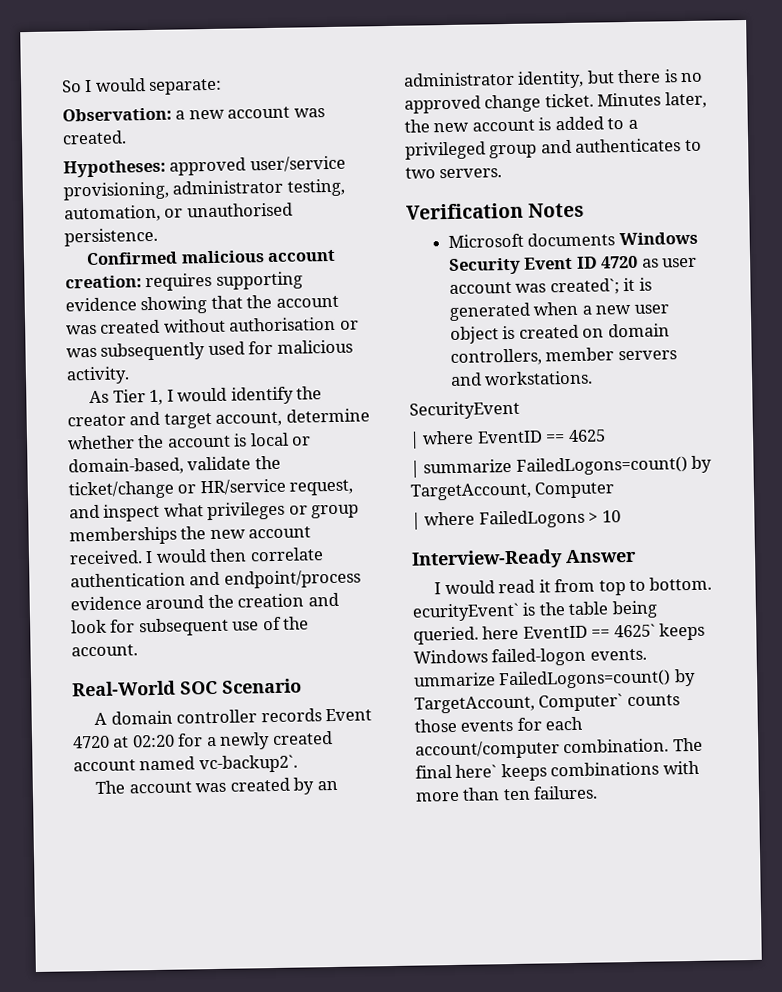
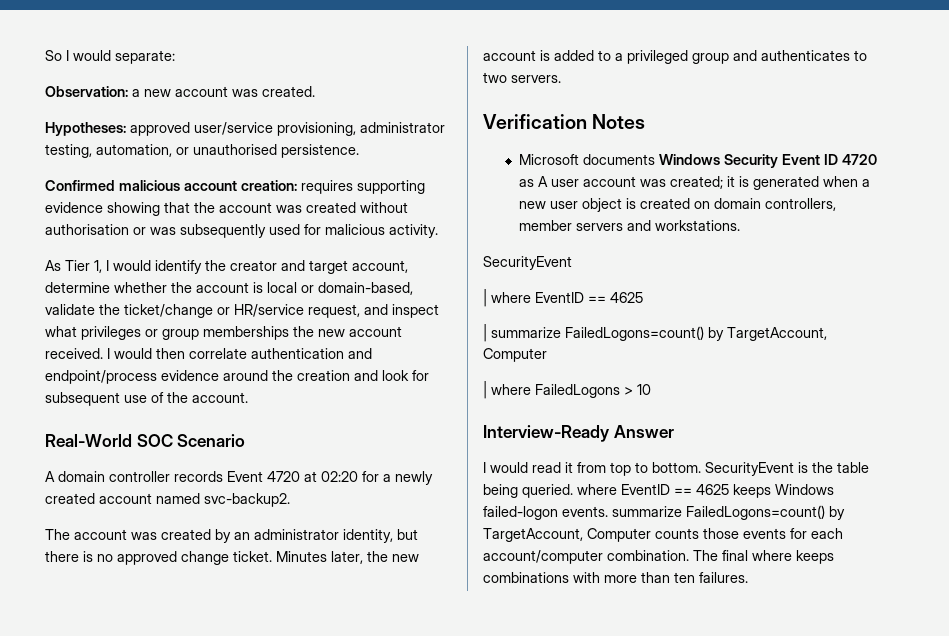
[198,754,298,774] vc-backup2`. -> [204,493,290,507] svc-backup2.
(659, 263) none -> [538,176,549,187] A
[549,278,620,296] created`; -> [670,176,724,189] created;
[412,602,520,622] ecurityEvent` -> [705,462,794,476] SecurityEvent
[482,623,656,640] here EventID == 4625` -> [577,484,729,495] where EventID == 4625
[413,668,696,690] [414,693,624,714] ummarize FailedLogons=count() by TargetAccount, Computer` -> [612,505,845,520] [483,528,651,542] summarize FailedLogons=count() by TargetAccount, Computer
[455,764,498,778] here` -> [752,550,792,561] where

